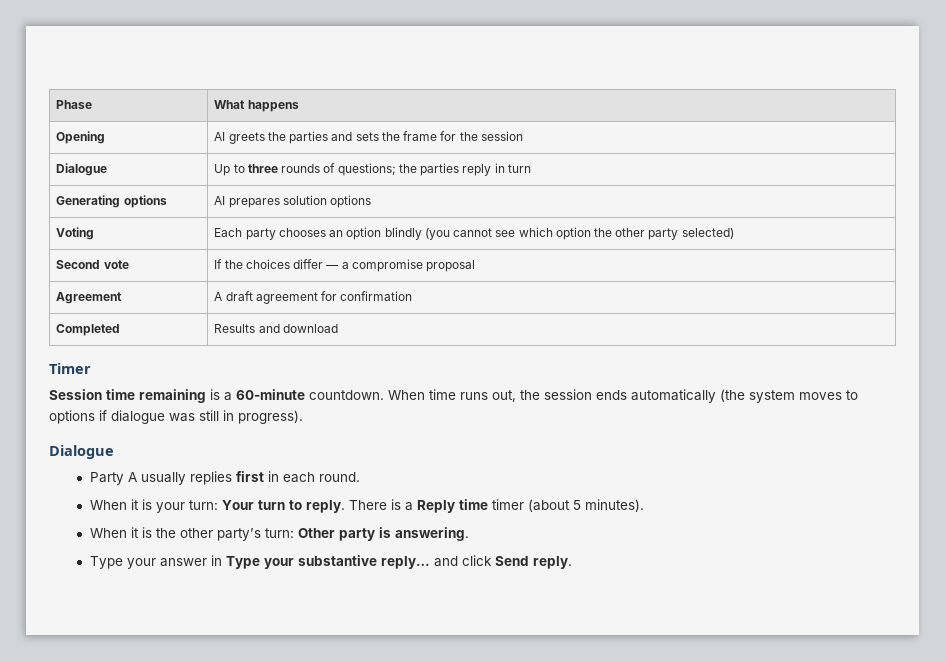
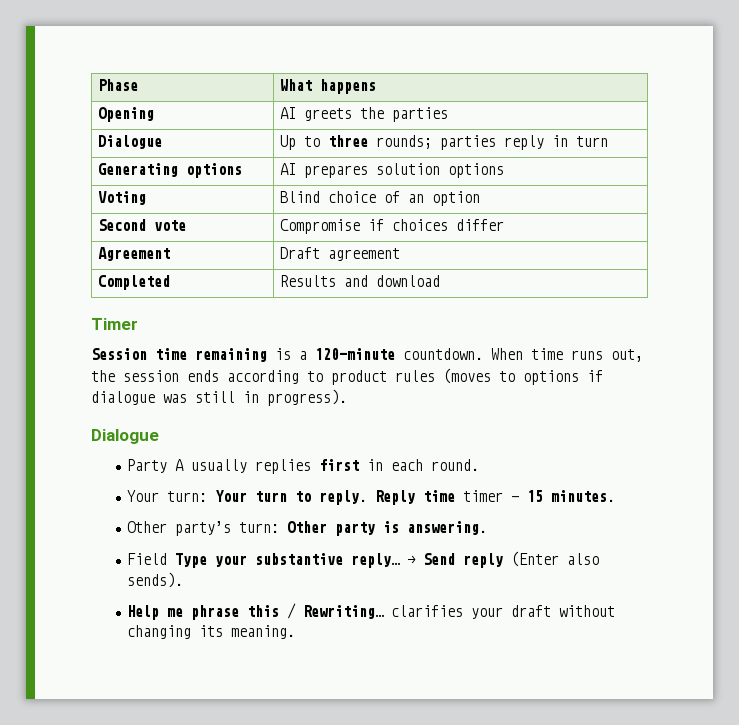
[331,131,523,141] and sets the frame for the session -> (449, 114) none
[281,163,417,176] rounds of questions; the -> [376,135,433,149] rounds;
[214,228,326,240] Each party chooses -> [280,191,401,203] Blind choice of
[384,227,734,240] blindly (you cannot see which option the other party selected) -> (481, 198) none
[214,259,243,269] If the -> [280,219,385,234] Compromise if
[326,259,476,272] — a compromise proposal -> (505, 225) none
[214,291,253,301] A draft -> [280,247,321,259] Draft
[321,291,413,301] for confirmation -> (401, 254) none
[236,389,305,400] 60-minute -> [315,348,395,360] 120-minute
[631,389,842,403] automatically (the system moves -> [227,368,491,385] according to product rules (moves
[89,499,185,513] When it is your -> [127,490,160,502] Your
[348,499,644,513] [89,527,213,538] There is a Reply time timer (about 5 minutes). // When it is the other -> [375,490,616,505] [127,521,168,533] Reply time timer — 15 minutes. // Other
[89,555,572,569] Type your answer in Type your substantive reply… and click Send reply. -> [127,551,600,568] [127,572,184,588] [127,603,616,620] [127,625,296,639] Field Type your substantive reply… → Send reply (Enter also sends). // Help me phrase this / Rewriting… clarifies your draft without changing its meaning.

